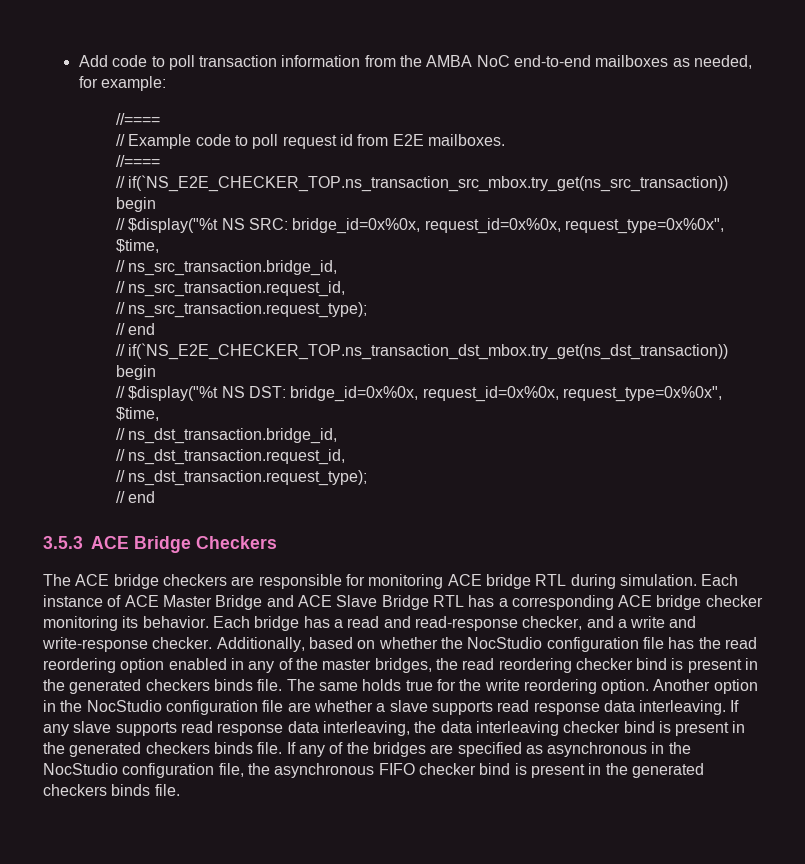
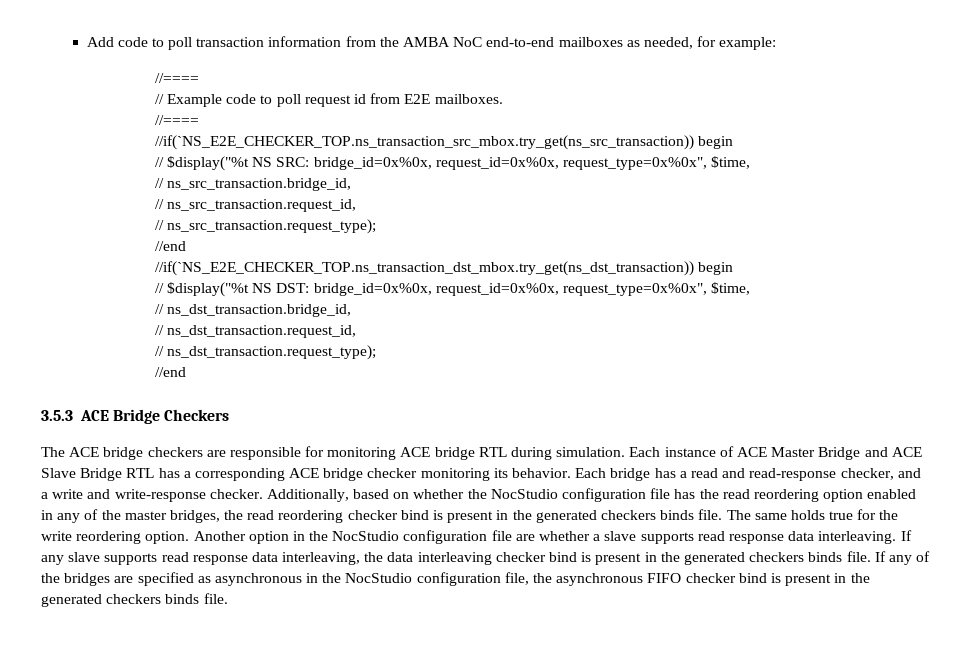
[116,175,729,192] // if(`NS_E2E_CHECKER_TOP.ns_transaction_src_mbox.try_get(ns_src_transaction)) -> [154,135,694,150] //if(`NS_E2E_CHECKER_TOP.ns_transaction_src_mbox.try_get(ns_src_transaction))
[116,323,156,335] [116,343,729,360] // end // // if(`NS_E2E_CHECKER_TOP.ns_transaction_dst_mbox.try_get(ns_dst_transaction)) -> [154,241,186,251] [154,261,694,276] //end // //if(`NS_E2E_CHECKER_TOP.ns_transaction_dst_mbox.try_get(ns_dst_transaction))
[116,491,156,503] // end -> [154,367,186,377] //end

